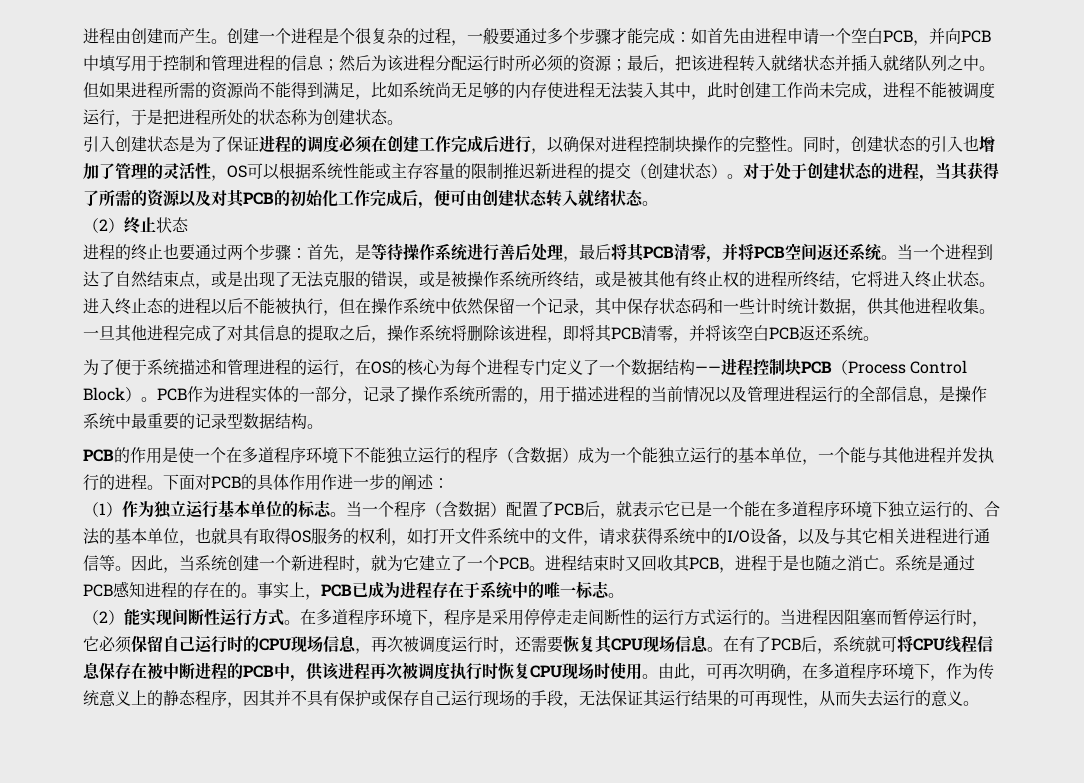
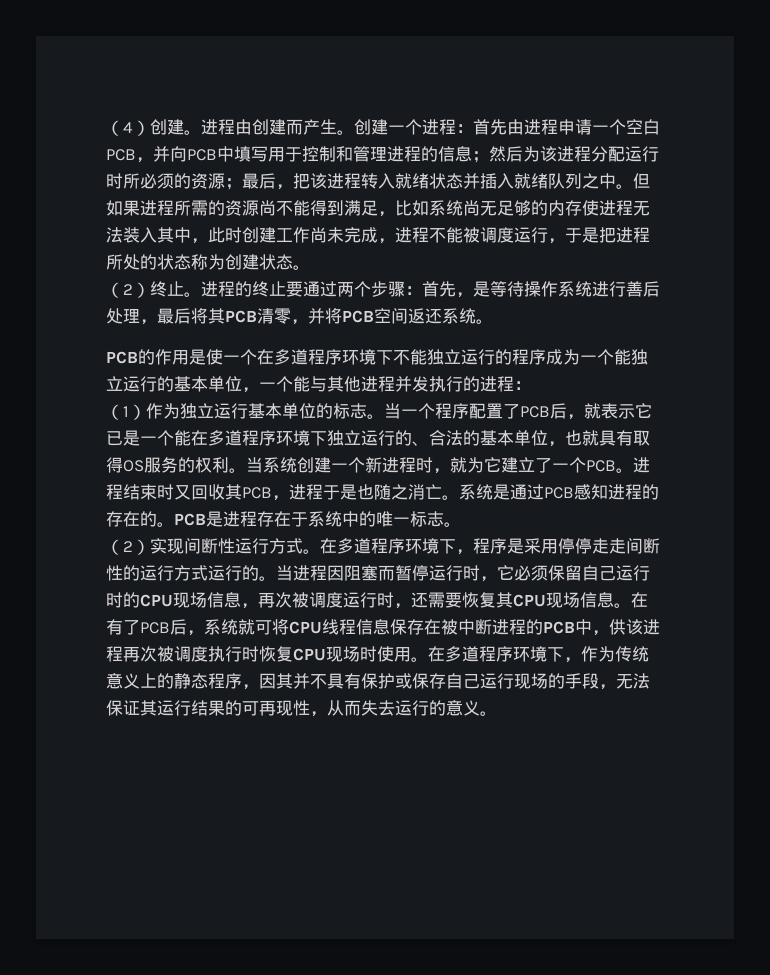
(83, 36) none -> [106,119,201,136] （4）创建。
[323,28,707,46] 是个很复杂的过程，一般要通过多个步骤才能完成：如 -> [456,124,473,133] ：
[83,135,995,154] [83,162,999,182] [83,189,658,209] // 引入创建状态是为了保证进程的调度必须在创建工作完成后进行，以确保对进程控制块操作的完整性。同时，创建状态的引入也增加了管理的灵活性，OS可以根据系统性能或主存容量的限制推迟新进程的提交（创建状态）。对于处于创建状态的进程，当其获得了所需的资源以及对其PCB的初始化工作完成后，便可由创建状态转入就绪状态。 -> (310, 267) none
[156,217,189,233] 状态 // -> [184,292,201,297] 。
[163,243,179,259] 也 -> (286, 288) none
[897,244,993,260] [83,271,995,289] [83,298,995,316] [83,324,879,343] [83,358,968,377] [83,386,987,404] [83,413,323,430] 当一个进程到达了自然结束点，或是出现了无法克服的错误，或是被操作系统所终结，或是被其他有终止权的进程所终结，它将进入终止状态。进入终止态的进程以后不能被执行，但在操作系统中依然保留一个记录，其中保存状态码和一些计时统计数据，供其他进程收集。一旦其他进程完成了对其信息的提取之后，操作系统将删除该进程，即将其PCB清零，并将该空白PCB返还系统。 // 为了便于系统描述和管理进程的运行，在OS的核心为每个进程专门定义了一个数据结构——进程控制块PCB（Process Control Block）。PCB作为进程实体的一部分，记录了操作系统所需的，用于描述进程的当前情况以及管理进程运行的全部信息，是操作系统中最重要的记录型数据结构。 -> (493, 321) none
[498,447,578,463] （含数据） -> (546, 357) none
[147,474,434,491] 。下面对PCB的具体作用作进一步的阐述 -> (514, 384) none
[426,501,506,517] （含数据） -> (469, 411) none
[391,527,990,546] [83,555,179,573] ，如打开文件系统中的文件，请求获得系统中的I/O设备，以及与其它相关进程进行通信等。因此， -> [229,468,246,473] 。
[257,581,400,600] 事实上，PCB已成为 -> [174,511,223,527] PCB是
[124,609,140,625] 能 -> (150, 547) none
[658,663,802,681] 由此，可再次明确， -> (428, 659) none

